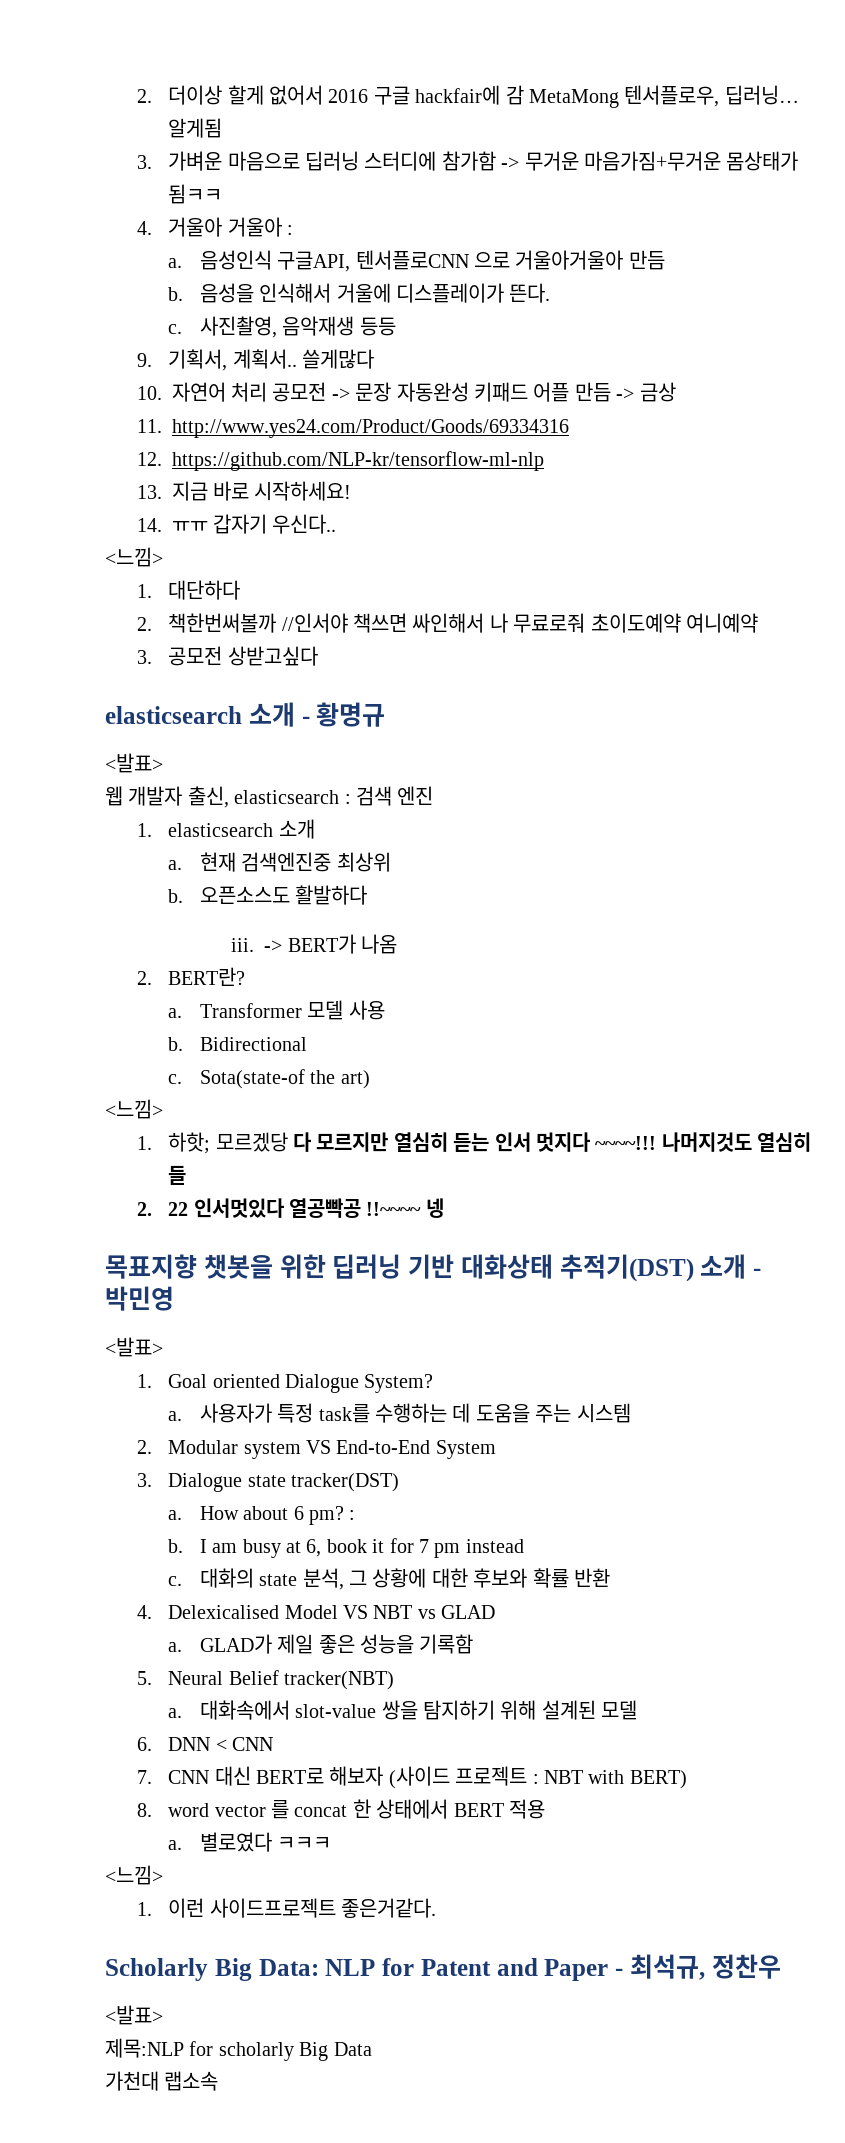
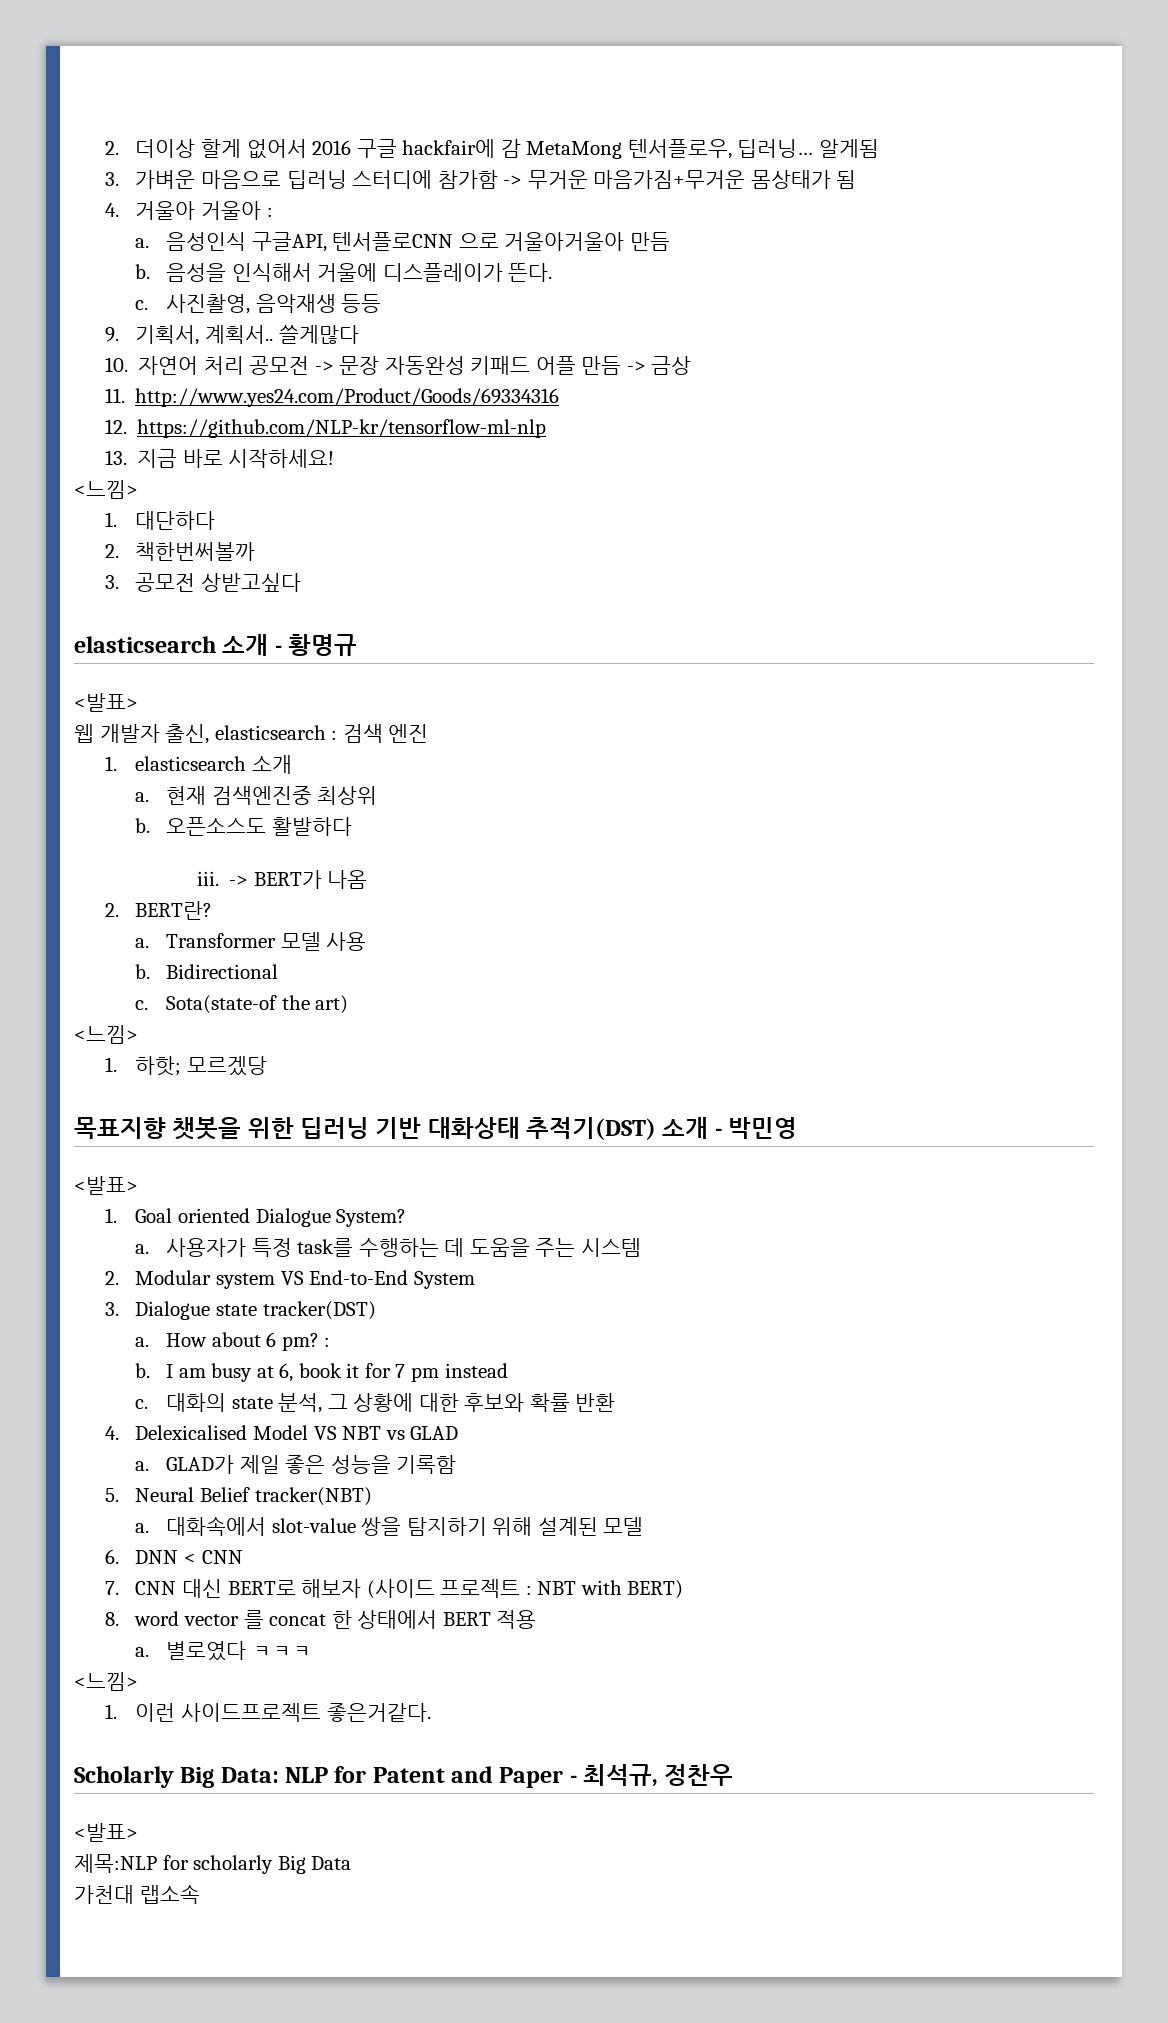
[168,184,223,204] 됨ㅋㅋ -> [836,170,857,189] 됨
[136,514,337,534] // 14. ㅠㅠ 갑자기 우신다.. -> (335, 458) none
[281,613,758,633] //인서야 책쓰면 싸인해서 나 무료로줘 초이도예약 여니예약 -> (256, 551) none
[292,1132,812,1152] [168,1165,187,1185] [136,1198,444,1218] 다 모르지만 열심히 듣는 인서 멋지다 ~~~~!!! 나머지것도 열심히 들 // 2. 22 인서멋있다 열공빡공 !!~~~~ 넹 -> (267, 1066) none

